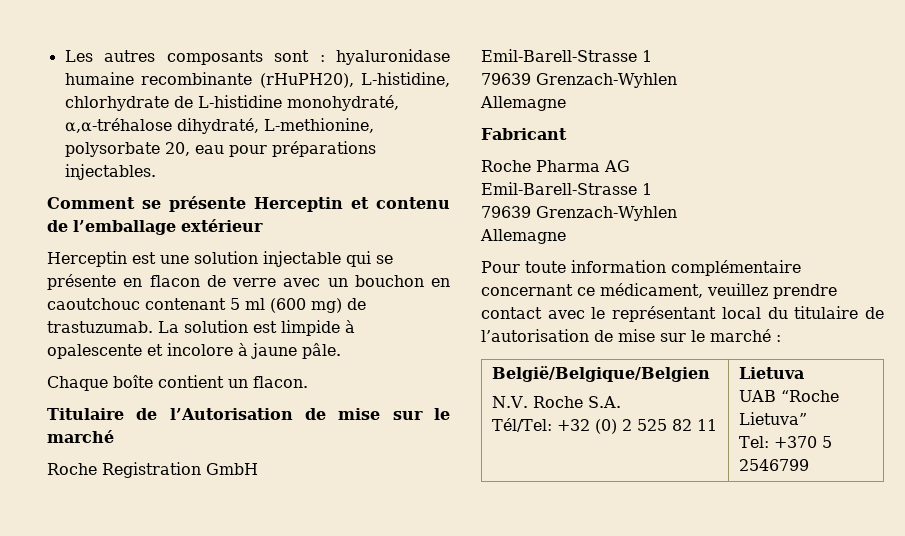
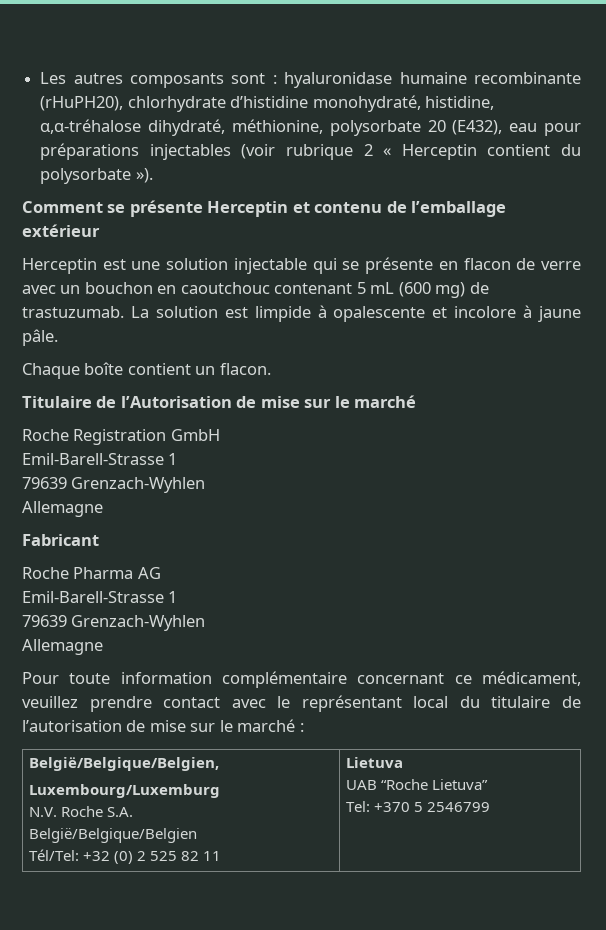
[360,72,450,87] [64,95,399,111] [64,118,374,134] [64,141,376,157] [64,164,156,180] L-histidine, chlorhydrate de L-histidine monohydraté, α,α-tréhalose dihydraté, L-methionine, polysorbate 20, eau pour préparations injectables. -> [127,95,494,112] [40,119,582,136] [40,143,581,160] [40,168,153,184] chlorhydrate d’histidine monohydraté, histidine, α,α-tréhalose dihydraté, méthionine, polysorbate 20 (E432), eau pour préparations injectables (voir rubrique 2 « Herceptin contient du polysorbate »).
[245,298,265,310] ml -> [370,282,395,294] mL
[492,366,711,382] België/Belgique/Belgien -> [28,757,219,771] [28,784,220,798] België/Belgique/Belgien, // Luxembourg/Luxemburg
(622, 402) none -> [28,828,197,843] // België/Belgique/Belgien

